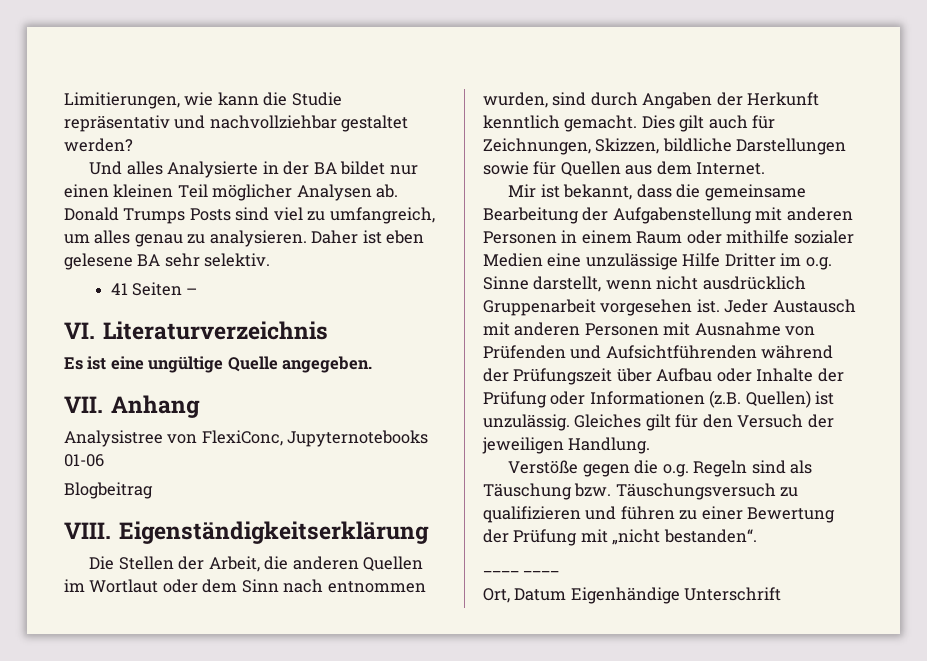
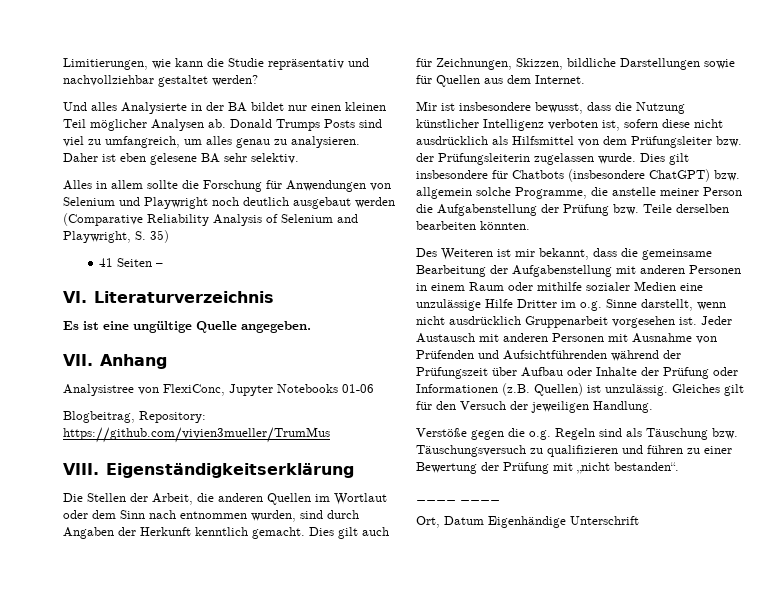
(271, 260) none -> [63,180,391,192] [63,197,395,209] [63,213,358,226] [63,230,169,243] // Alles in allem sollte die Forschung für Anwendungen von Selenium und Playwright noch deutlich ausgebaut werden (Comparative Reliability Analysis of Selenium and Playwright, S. 35)
[287,430,429,447] Jupyternotebooks -> [229,384,338,396] Jupyter Notebooks
[64,482,153,499] Blogbeitrag -> [63,411,206,423] [63,427,330,443] Blogbeitrag, Repository: https://github.com/vivien3mueller/TrumMus
(560, 191) none -> [459,102,685,114] [416,119,723,131] [416,136,742,148] [416,153,689,165] [416,169,740,182] [416,187,742,199] [416,204,729,216] [416,221,530,230] [416,248,535,260] insbesondere bewusst, dass die Nutzung künstlicher Intelligenz verboten ist, sofern diese nicht ausdrücklich als Hilfsmittel von dem Prüfungsleiter bzw. der Prüfungsleiterin zugelassen wurde. Dies gilt insbesondere für Chatbots (insbesondere ChatGPT) bzw. allgemein solche Programme, die anstelle meiner Person die Aufgabenstellung der Prüfung bzw. Teile derselben bearbeiten könnten. // Des Weiteren ist mir

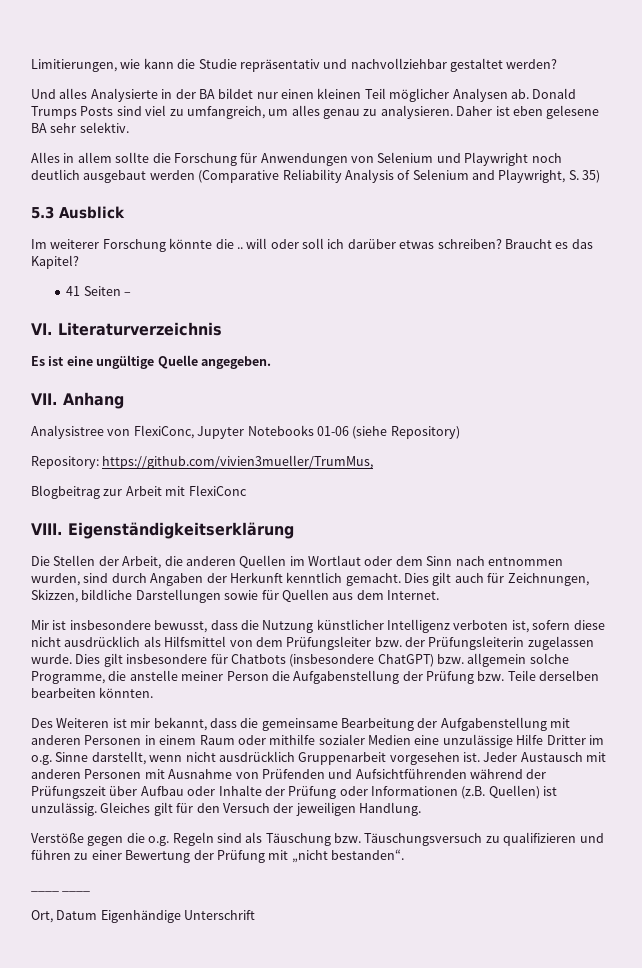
(169, 236) none -> [31,206,125,219] [31,238,593,252] [31,255,79,269] // 5.3 Ausblick // Im weiterer Forschung könnte die .. will oder soll ich darüber etwas schreiben? Braucht es das Kapitel?
[63,411,206,423] [63,427,330,443] // Blogbeitrag, Repository: https://github.com/vivien3mueller/TrumMus -> [352,426,460,439] [31,455,374,469] [31,485,247,499] (siehe Repository) // Repository: https://github.com/vivien3mueller/TrumMus, // Blogbeitrag zur Arbeit mit FlexiConc

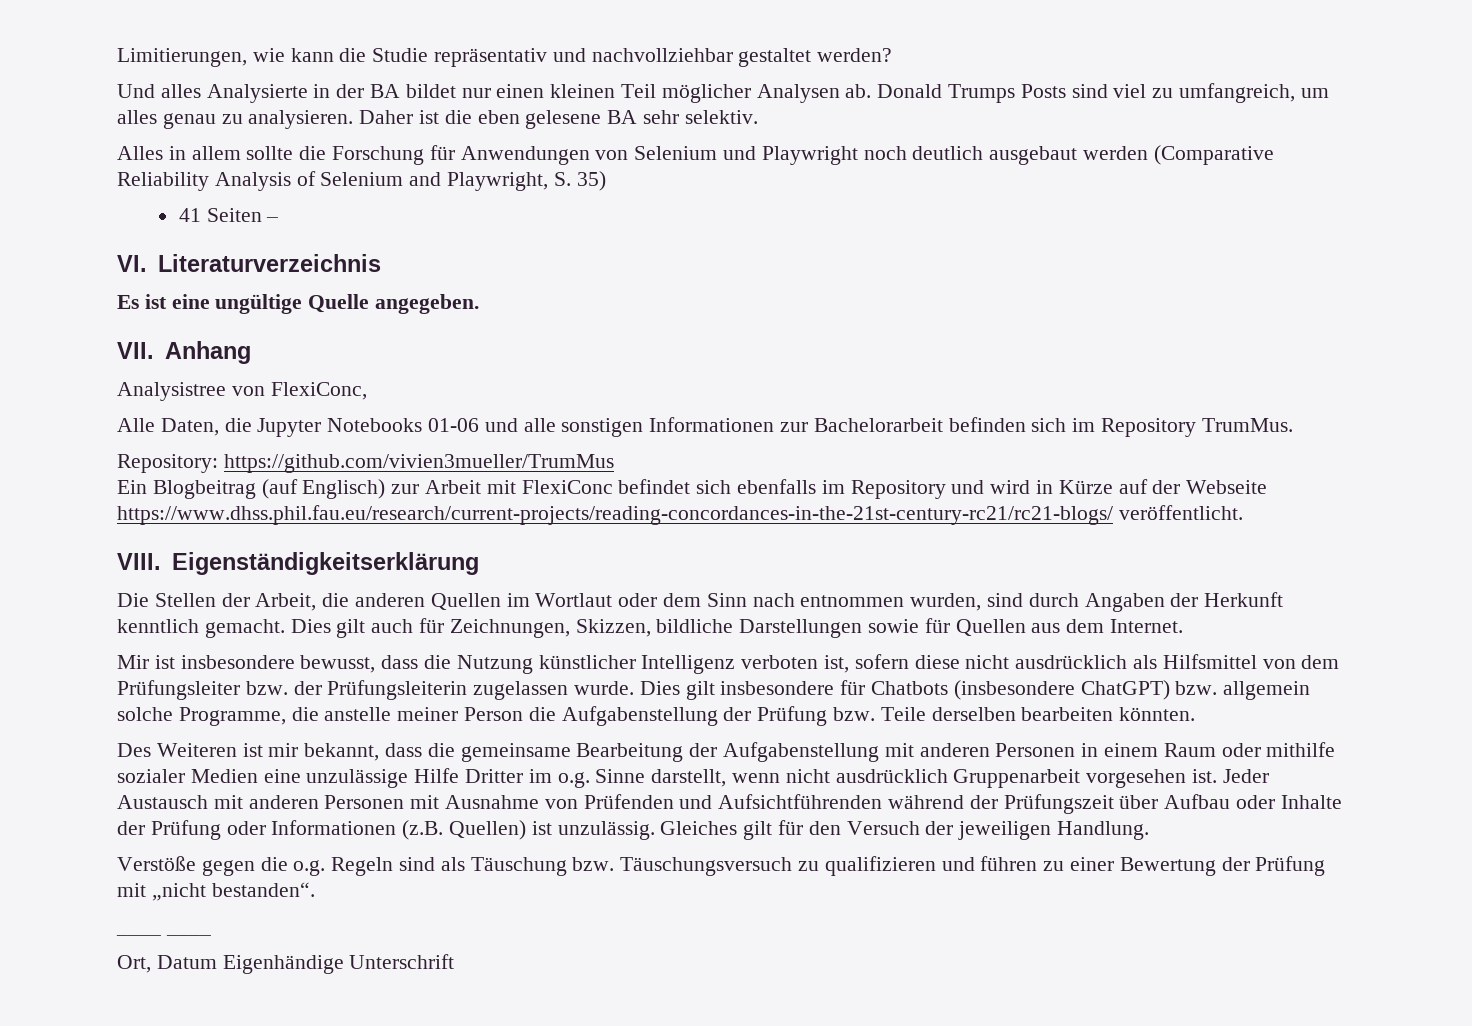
(510, 111) none -> [444,110,472,124] die
[31,206,125,219] [31,238,593,252] [31,255,79,269] // 5.3 Ausblick // Im weiterer Forschung könnte die .. will oder soll ich darüber etwas schreiben? Braucht es das Kapitel? -> (606, 181) none
[197,425,460,439] [31,455,374,469] [31,485,247,499] Jupyter Notebooks 01-06 (siehe Repository) // Repository: https://github.com/vivien3mueller/TrumMus, // Blogbeitrag zur Arbeit mit FlexiConc -> [117,417,1293,437] [117,454,614,473] [117,479,1268,499] [117,505,1243,525] // Alle Daten, die Jupyter Notebooks 01-06 und alle sonstigen Informationen zur Bachelorarbeit befinden sich im Repository TrumMus. // Repository: https://github.com/vivien3mueller/TrumMus // Ein Blogbeitrag (auf Englisch) zur Arbeit mit FlexiConc befindet sich ebenfalls im Repository und wird in Kürze auf der Webseite https://www.dhss.phil.fau.eu/research/current-projects/reading-concordances-in-the-21st-century-rc21/rc21-blogs/ veröffentlicht.

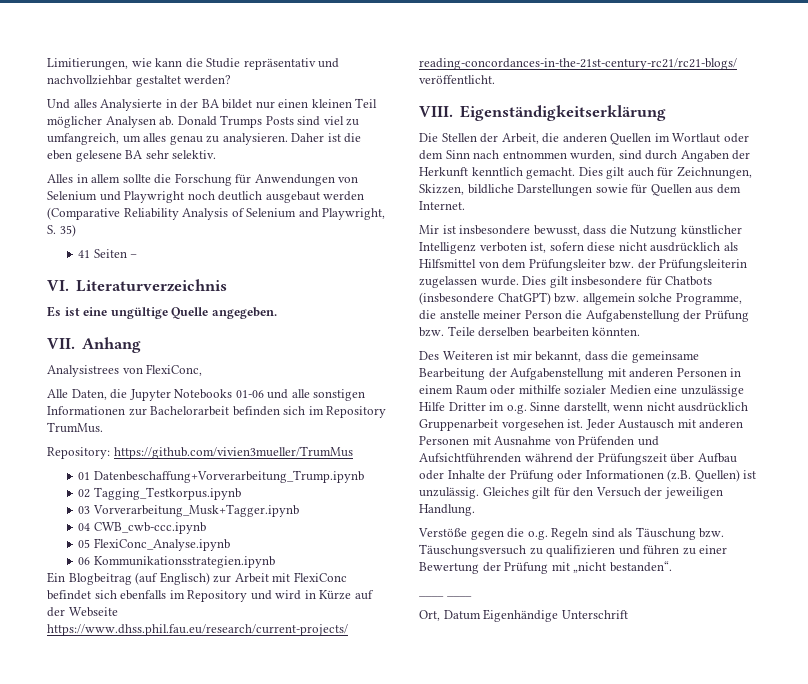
[117,382,226,401] Analysistree -> [47,365,119,377] Analysistrees
(614, 463) none -> [78,470,364,483] [78,487,241,500] [78,504,299,517] [78,522,206,534] [78,538,230,551] [78,556,275,568] // 01 Datenbeschaffung+Vorverarbeitung_Trump.ipynb // 02 Tagging_Testkorpus.ipynb // 03 Vorverarbeitung_Musk+Tagger.ipynb // 04 CWB_cwb-ccc.ipynb // 05 FlexiConc_Analyse.ipynb // 06 Kommunikationsstrategien.ipynb

